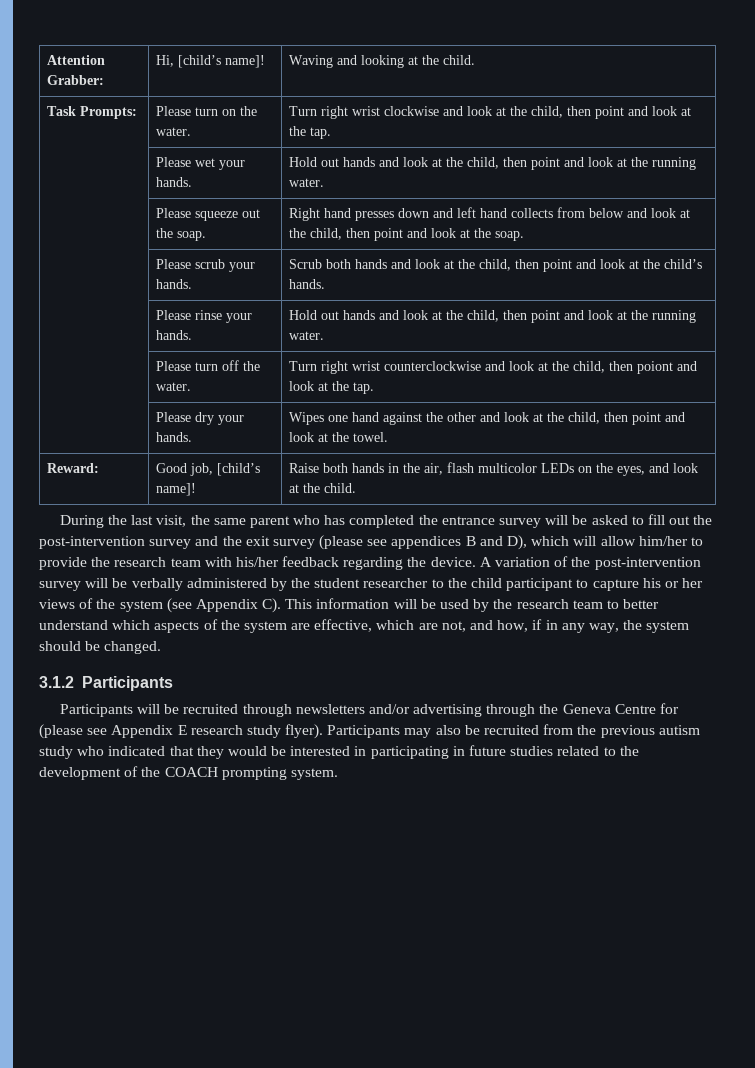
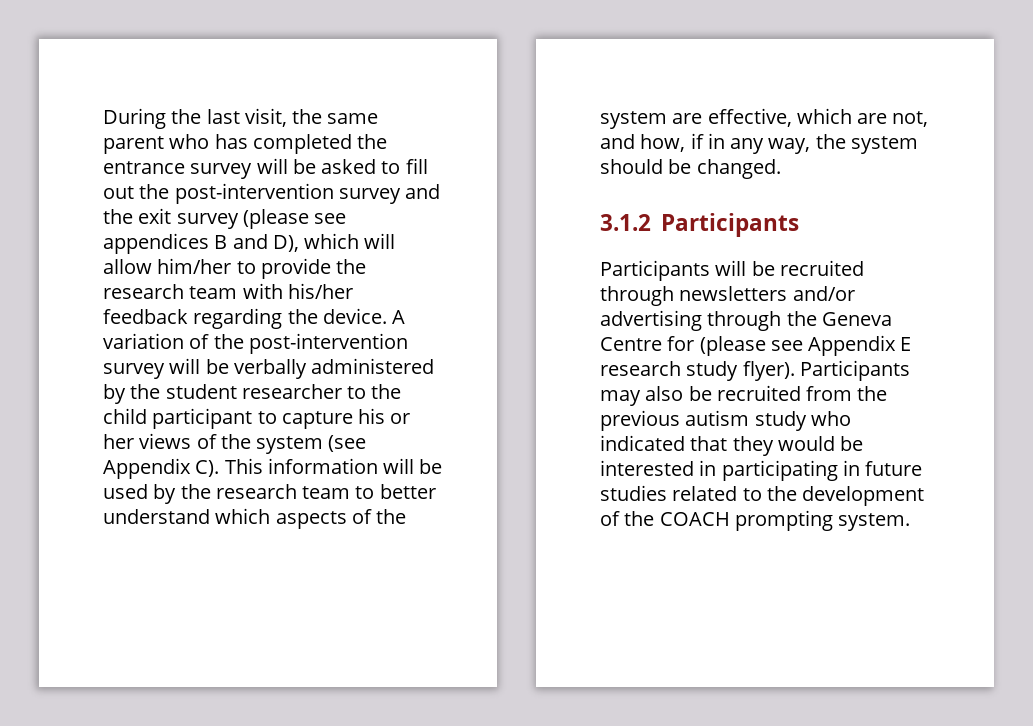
[47,55,106,65] [47,75,105,85] [156,55,266,68] [289,55,476,68] [47,106,138,119] [156,106,258,116] [156,127,192,136] [289,106,692,119] [289,126,332,139] [156,157,246,170] [156,177,193,187] [289,157,697,170] [289,178,325,187] [156,208,261,221] [156,228,207,241] [289,207,691,221] [289,228,525,241] [156,259,256,272] [156,279,193,289] [289,259,703,272] [289,279,326,289] [156,310,253,323] [156,330,193,340] [289,310,697,323] [289,331,325,340] [156,360,261,371] [156,382,192,391] [289,361,698,374] [289,381,375,394] [156,412,245,425] [156,432,193,442] [289,412,686,425] [289,432,389,442] [47,463,100,473] [156,463,261,476] [156,483,197,496] [289,462,699,476] [289,483,357,493] Attention Grabber: | Hi, [child’s name]! | Waving and looking at the child. // Task Prompts: | Please turn on the water. | Turn right wrist clockwise and look at the child, then point and look at the tap. // | Please wet your hands. | Hold out hands and look at the child, then point and look at the running water. // | Please squeeze out the soap. | Right hand presses down and left hand collects from below and look at the child, then point and look at the soap. // | Please scrub your hands. | Scrub both hands and look at the child, then point and look at the child’s hands. // | Please rinse your hands. | Hold out hands and look at the child, then point and look at the running water. // | Please turn off the water. | Turn right wrist counterclockwise and look at the child, then poiont and look at the tap. // | Please dry your hands. | Wipes one hand against the other and look at the child, then point and look at the towel. // Reward: | Good job, [child’s name]! | Raise both hands in the air, flash multicolor LEDs on the eyes, and look at the child. // -> (103, 118) none

